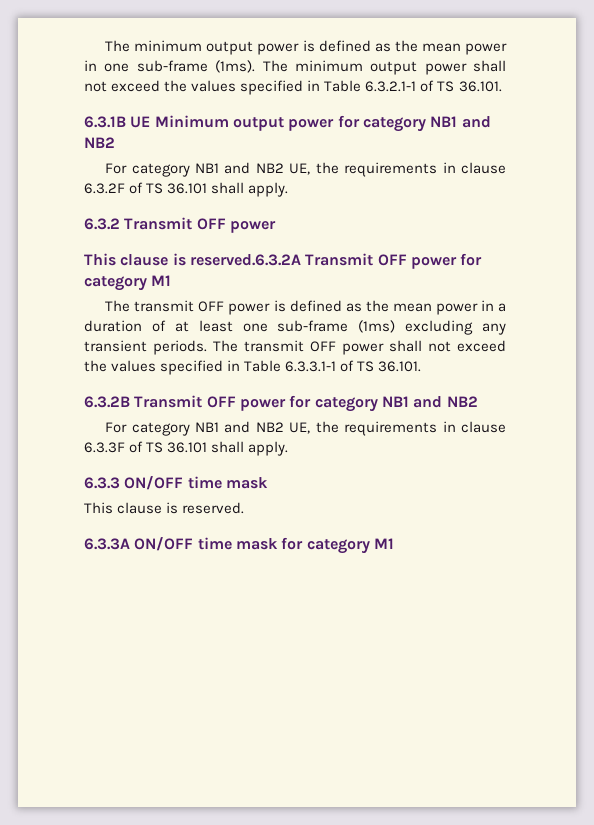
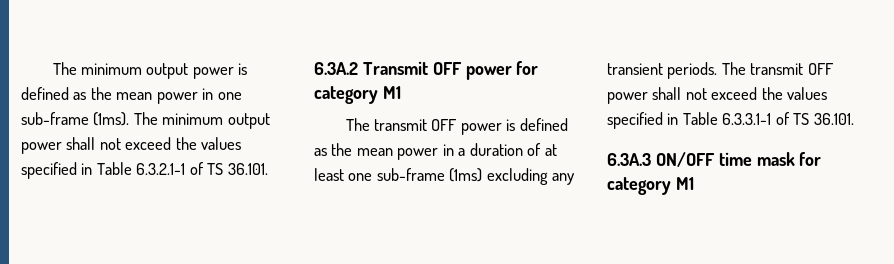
[84,115,491,132] [84,137,115,148] [105,162,506,177] [84,182,289,197] [84,217,276,233] [84,253,301,266] 6.3.1B UE Minimum output power for category NB1 and NB2 // For category NB1 and NB2 UE, the requirements in clause 6.3.2F of TS 36.101 shall apply. // 6.3.2 Transmit OFF power // This clause is reserved.6.3.2A -> [314,62,358,75] 6.3A.2
[84,395,478,412] [105,421,506,436] [84,441,289,456] [84,476,268,490] [84,502,245,514] [84,538,130,550] 6.3.2B Transmit OFF power for category NB1 and NB2 // For category NB1 and NB2 UE, the requirements in clause 6.3.3F of TS 36.101 shall apply. // 6.3.3 ON/OFF time mask // This clause is reserved. // 6.3.3A -> [607,153,651,166] 6.3A.3

